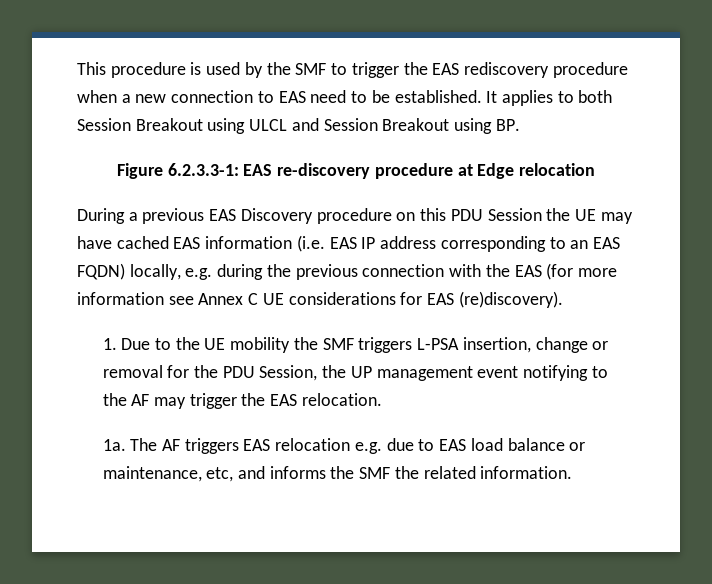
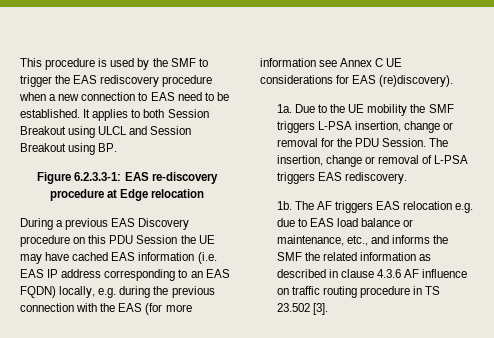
[102,338,117,350] 1. -> [276,104,292,113] 1a.
[259,365,608,381] [102,393,382,409] [102,439,126,451] Session, the UP management event notifying to the AF may trigger the EAS relocation. // 1a. -> [382,138,449,147] [276,155,469,167] [276,172,408,184] [276,201,292,210] Session. The insertion, change or removal of L-PSA triggers EAS rediscovery. // 1b.
[206,467,234,482] etc, -> [346,235,368,246] etc.,
[480,466,573,479] information. -> [360,252,432,261] [276,269,468,278] [276,286,441,298] [276,303,328,315] information as described in clause 4.3.6 AF influence on traffic routing procedure in TS 23.502 [3].

